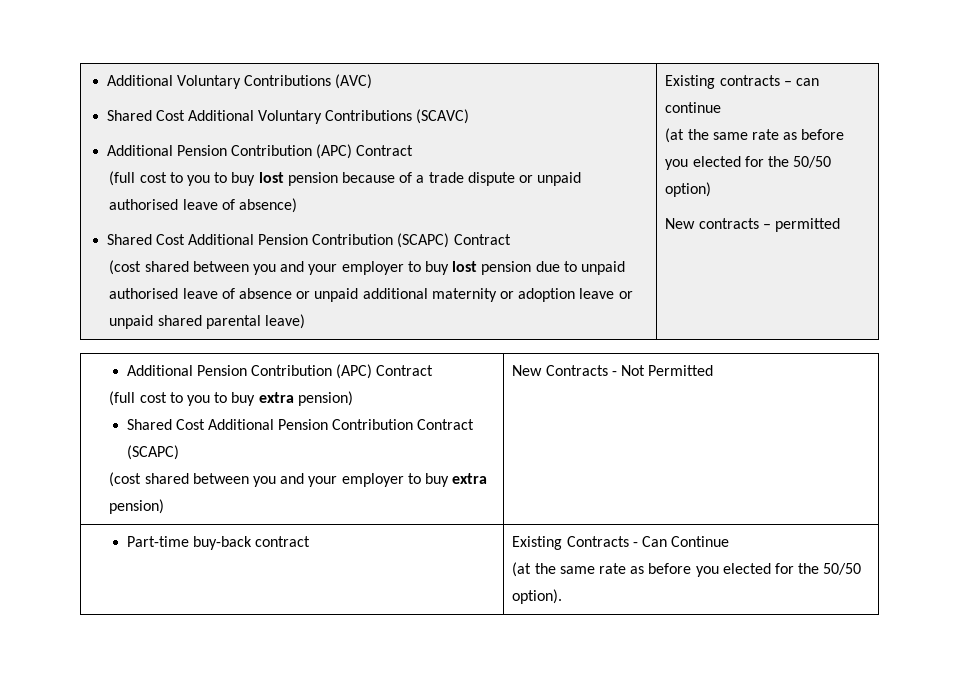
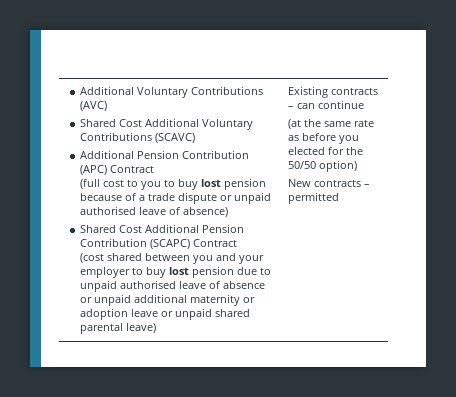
[126,364,434,379] [109,391,353,406] [126,419,475,430] [126,445,179,460] [109,472,488,487] [109,499,165,514] [512,365,714,376] [126,536,310,550] [512,536,730,550] [512,562,862,577] [512,589,563,604] // Additional Pension Contribution (APC) Contract // (full cost to you to buy extra pension) // Shared Cost Additional Pension Contribution Contract (SCAPC) // (cost shared between you and your employer to buy extra pension) | New Contracts - Not Permitted // Part-time buy-back contract | Existing Contracts - Can Continue // (at the same rate as before you elected for the 50/50 option). -> (339, 198) none

